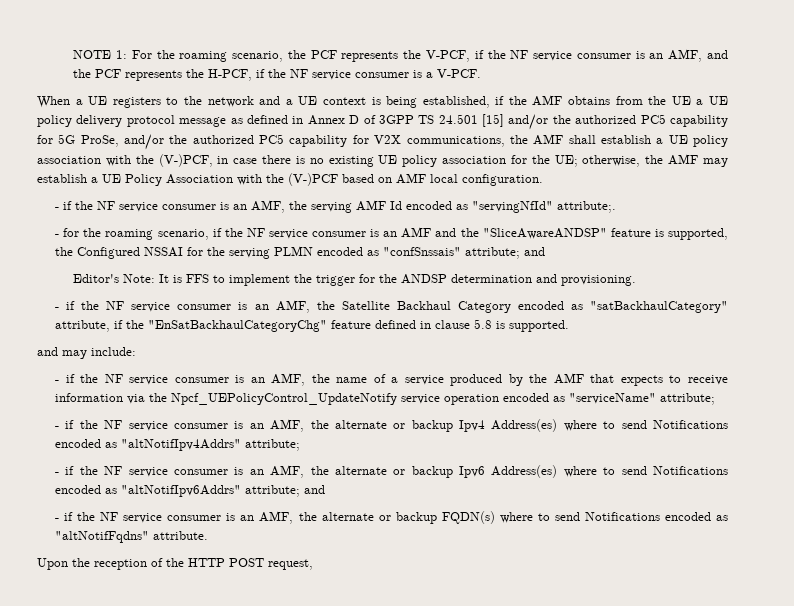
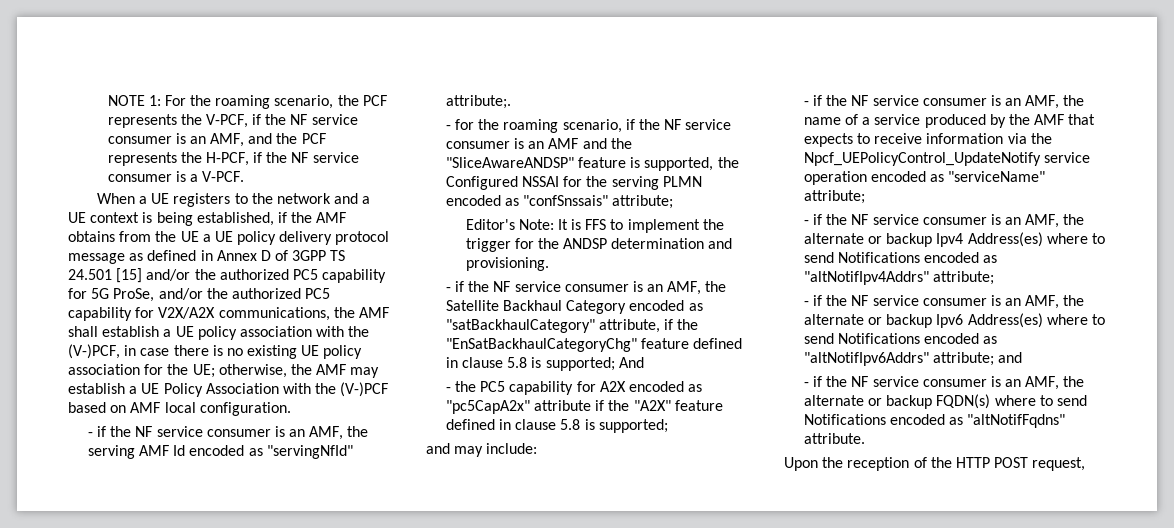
[374,135,402,144] V2X -> [158,307,216,319] V2X/A2X
[524,247,546,256] and -> (674, 202) none
[509,320,570,332] supported. -> [545,357,644,371] [445,381,703,395] [445,400,723,414] [445,419,668,433] supported; And // - the PC5 capability for A2X encoded as "pc5CapA2x" attribute if the "A2X" feature defined in clause 5.8 is supported;

